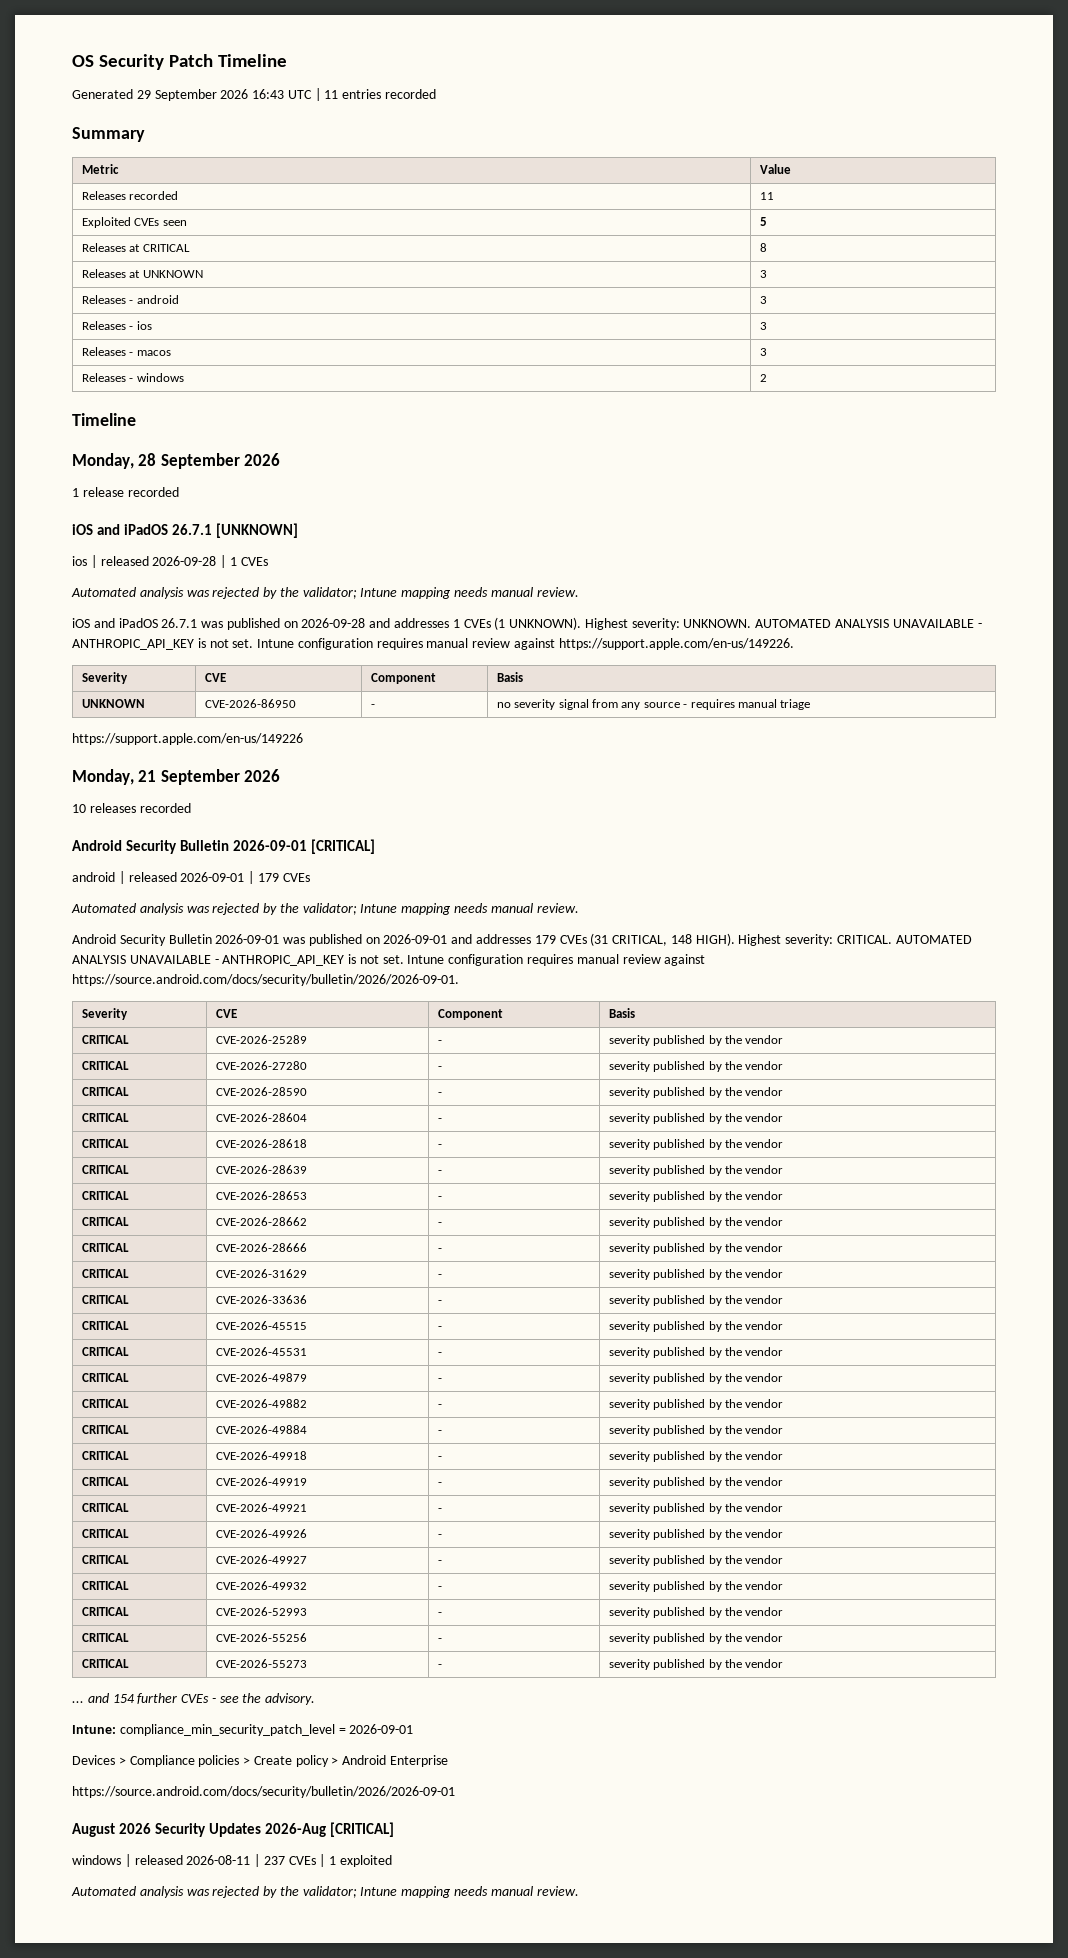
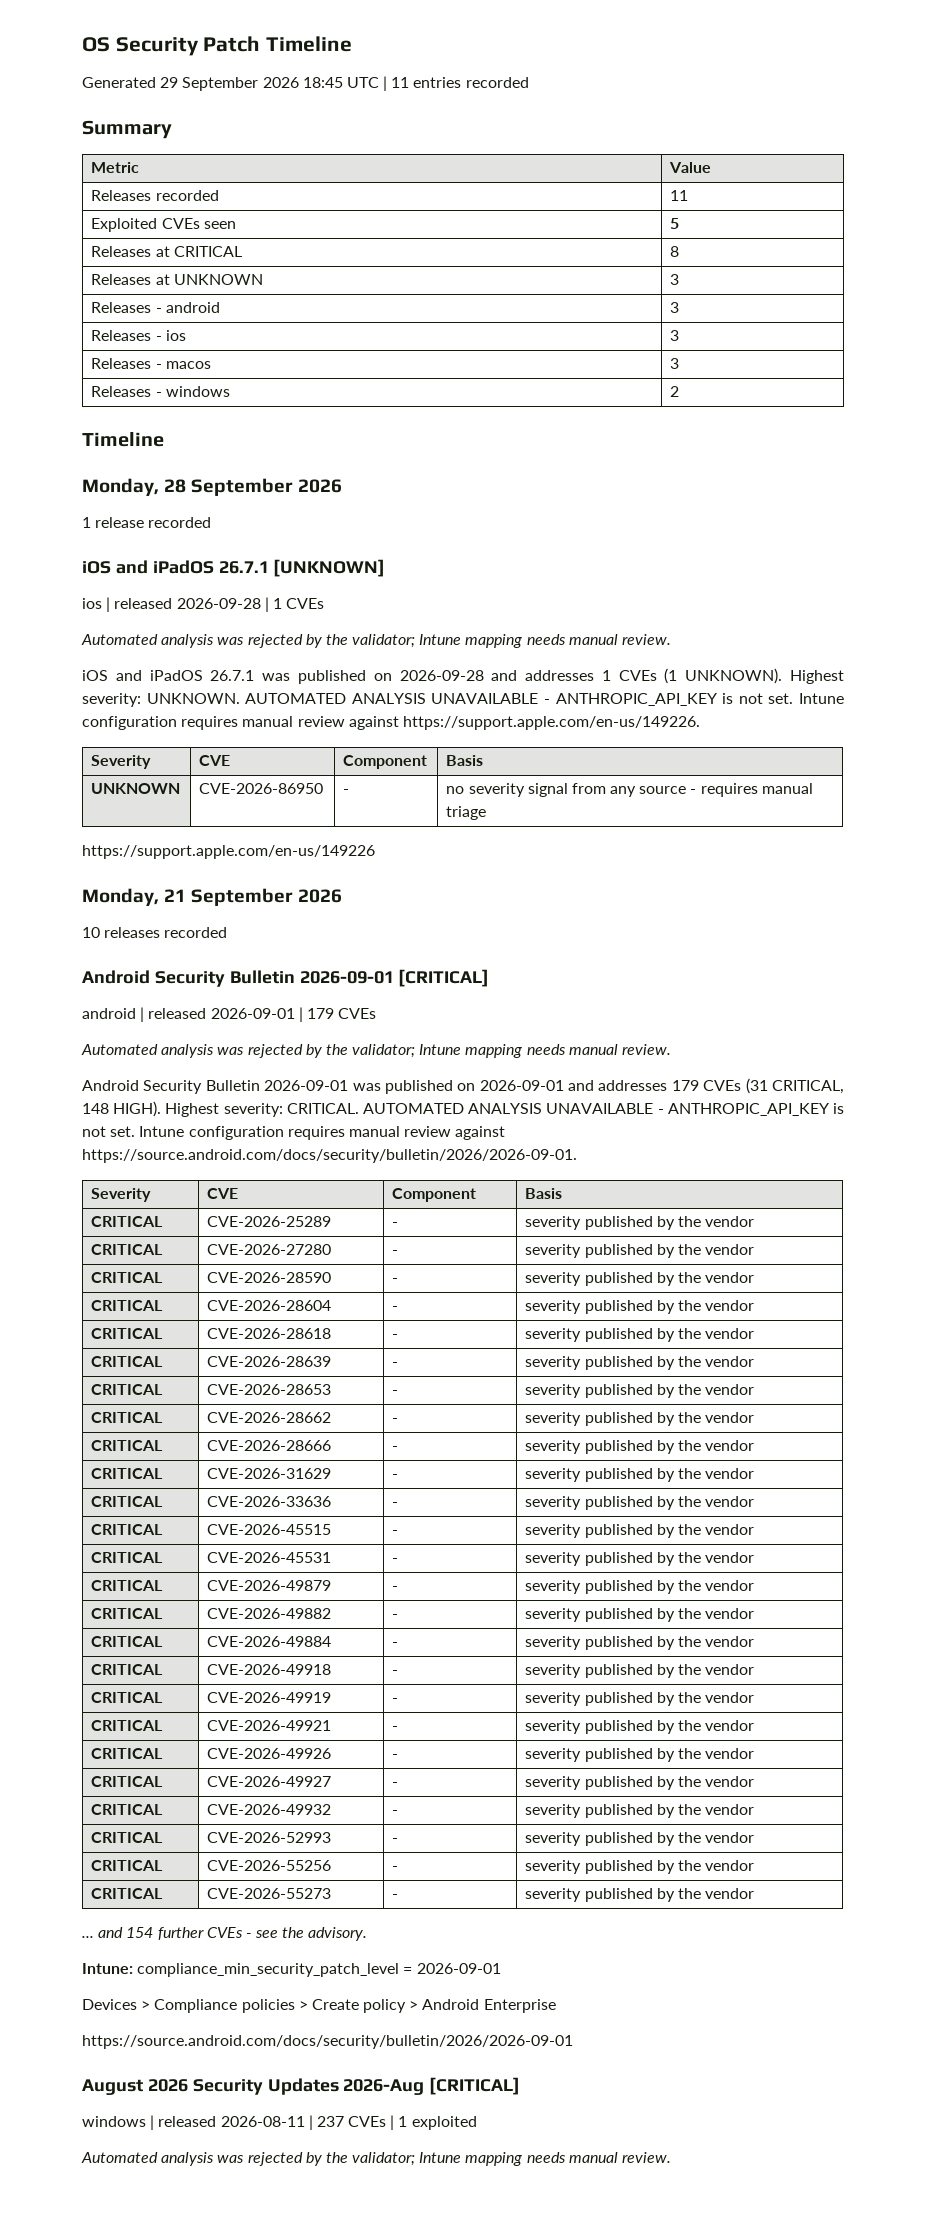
[252,89,285,99] 16:43 -> [302,77,343,88] 18:45

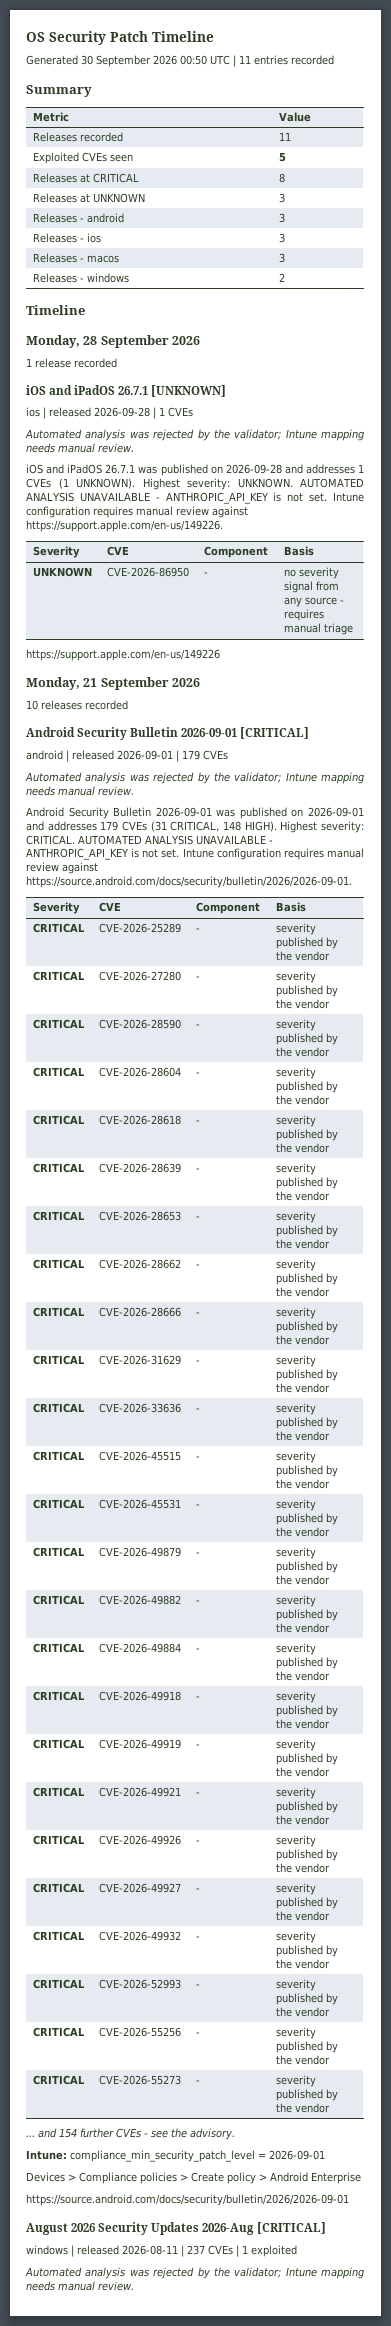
[160,77,343,91] 29 September 2026 18:45 -> [81,55,207,67] 30 September 2026 00:50

